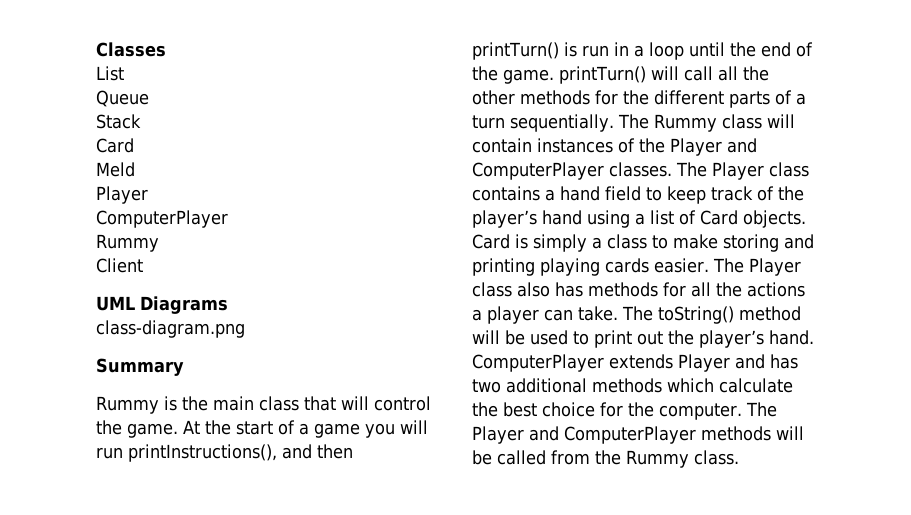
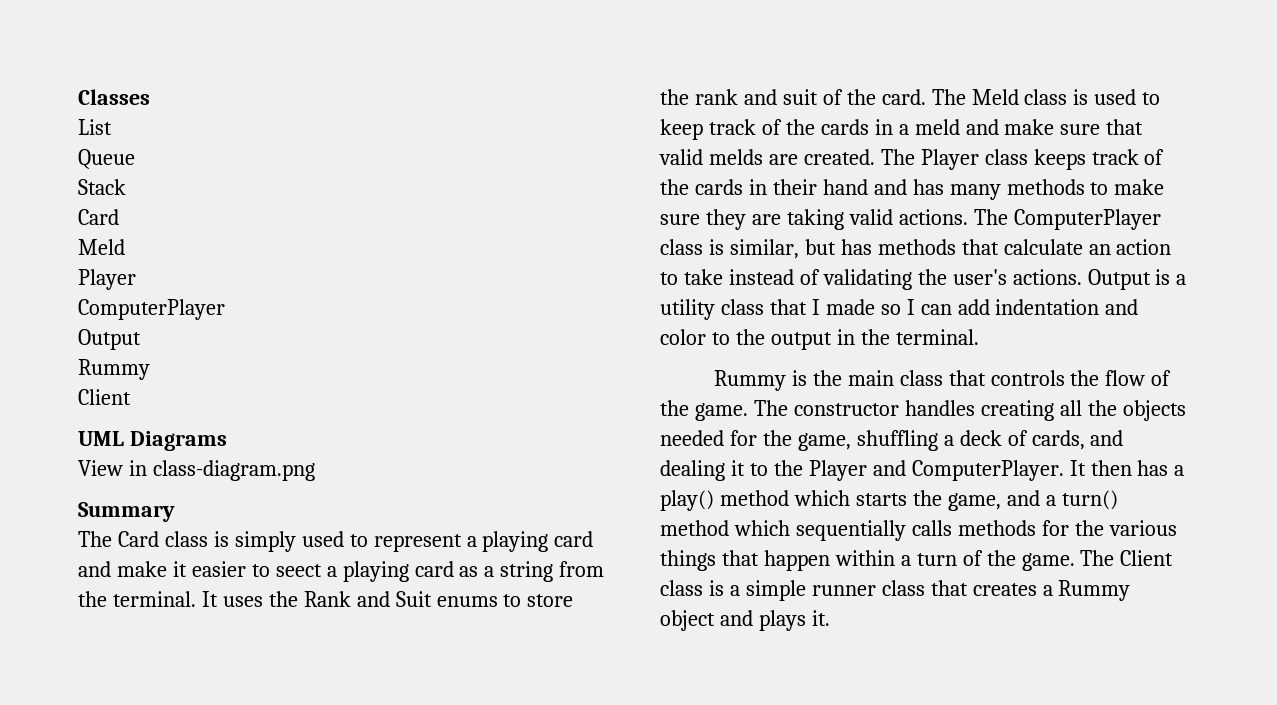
(228, 219) none -> [78,329,141,350] // Output
(228, 305) none -> [78,460,147,476] View in
(184, 367) none -> [78,531,594,552] [78,561,605,582] [78,591,574,607] [660,89,1161,105] [660,119,1144,140] [659,149,1165,170] [660,179,1165,200] [660,209,1161,230] [660,239,1172,259] [660,269,1187,290] [660,299,1139,320] [660,329,979,350] // The Card class is simply used to represent a playing card and make it easier to seect a playing card as a string from the terminal. It uses the Rank and Suit enums to store the rank and suit of the card. The Meld class is used to keep track of the cards in a meld and make sure that valid melds are created. The Player class keeps track of the cards in their hand and has many methods to make sure they are taking valid actions. The ComputerPlayer class is similar, but has methods that calculate an action to take instead of validating the user's actions. Output is a utility class that I made so I can add indentation and color to the output in the terminal.
[340,396,431,411] [96,420,428,438] [96,444,353,462] [472,42,813,60] [472,66,769,84] [472,90,806,108] [472,114,795,132] [472,138,757,156] [472,162,809,180] [472,186,804,204] [472,210,806,228] [472,234,814,252] [472,258,801,276] [472,282,805,297] [472,306,801,324] [472,330,814,348] [472,354,798,372] [472,378,793,393] [472,402,777,420] [472,426,804,444] [472,450,739,468] will control the game. At the start of a game you will run printInstructions(), and then printTurn() is run in a loop until the end of the game. printTurn() will call all the other methods for the different parts of a turn sequentially. The Rummy class will contain instances of the Player and ComputerPlayer classes. The Player class contains a hand field to keep track of the player’s hand using a list of Card objects. Card is simply a class to make storing and printing playing cards easier. The Player class also has methods for all the actions a player can take. The toString() method will be used to print out the player’s hand. ComputerPlayer extends Player and has two additional methods which calculate the best choice for the computer. The Player and ComputerPlayer methods will be called from the Rummy class. -> [990,370,1172,386] [660,400,1186,421] [660,430,1124,451] [660,460,1185,481] [660,490,1118,511] [660,520,1177,541] [660,550,1174,571] [660,580,1131,601] [660,610,830,631] controls the flow of the game. The constructor handles creating all the objects needed for the game, shuffling a deck of cards, and dealing it to the Player and ComputerPlayer. It then has a play() method which starts the game, and a turn() method which sequentially calls methods for the various things that happen within a turn of the game. The Client class is a simple runner class that creates a Rummy object and plays it.

